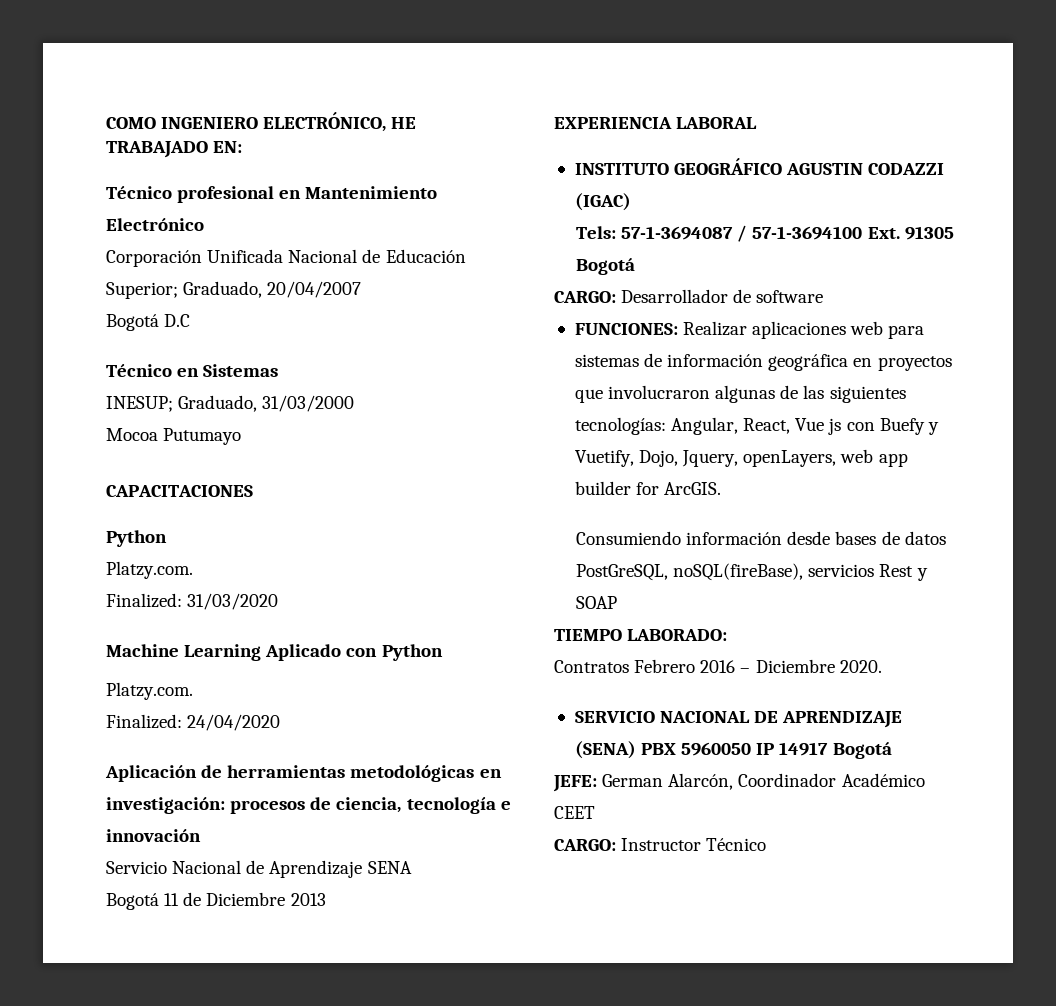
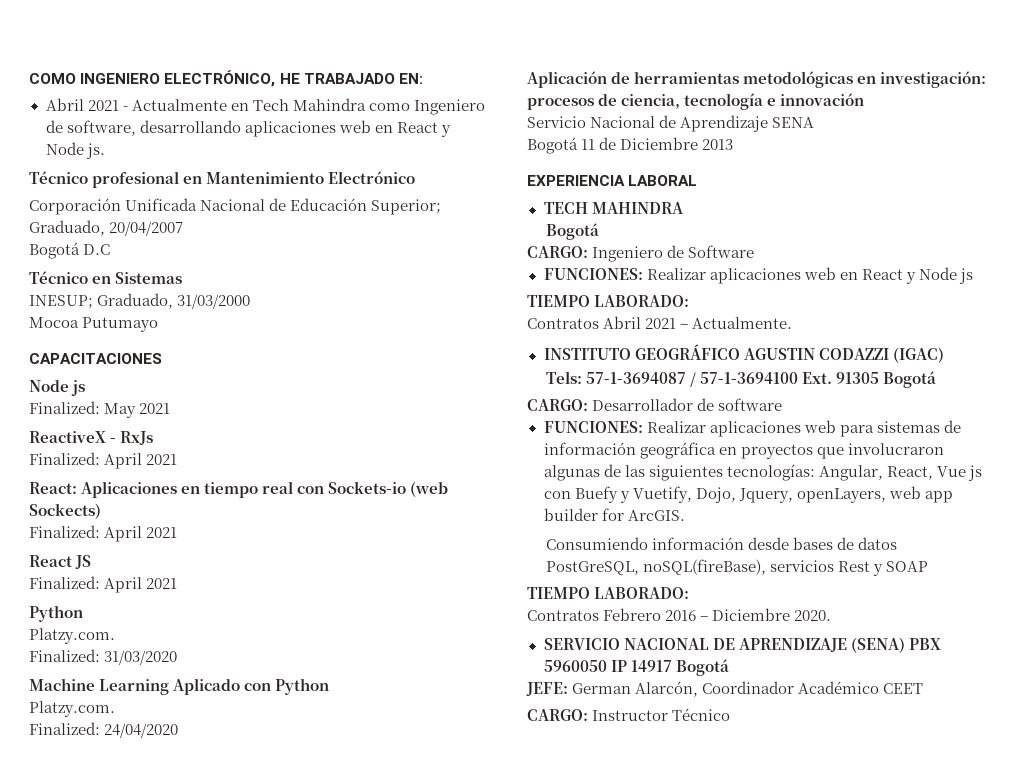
(243, 147) none -> [45,98,485,115] [45,120,451,137] [45,142,105,159] // Abril 2021 - Actualmente en Tech Mahindra como Ingeniero de software, desarrollando aplicaciones web en React y Node js.
(253, 491) none -> [29,380,86,396] [29,401,171,418] [29,431,154,445] [29,452,178,469] [29,481,449,498] [29,503,101,519] [29,525,178,542] [29,555,92,569] [29,576,178,593] // Node js // Finalized: May 2021 // ReactiveX - RxJs // Finalized: April 2021 // React: Aplicaciones en tiempo real con Sockets-io (web Sockects) // Finalized: April 2021 // React JS // Finalized: April 2021
(758, 123) none -> [543,202,684,214] [545,223,599,240] [527,245,755,262] [543,267,973,284] [527,295,690,307] [527,316,793,329] // TECH MAHINDRA // Bogotá // CARGO: Ingeniero de Software // FUNCIONES: Realizar aplicaciones web en React y Node js // TIEMPO LABORADO: // Contratos Abril 2021 – Actualmente.

